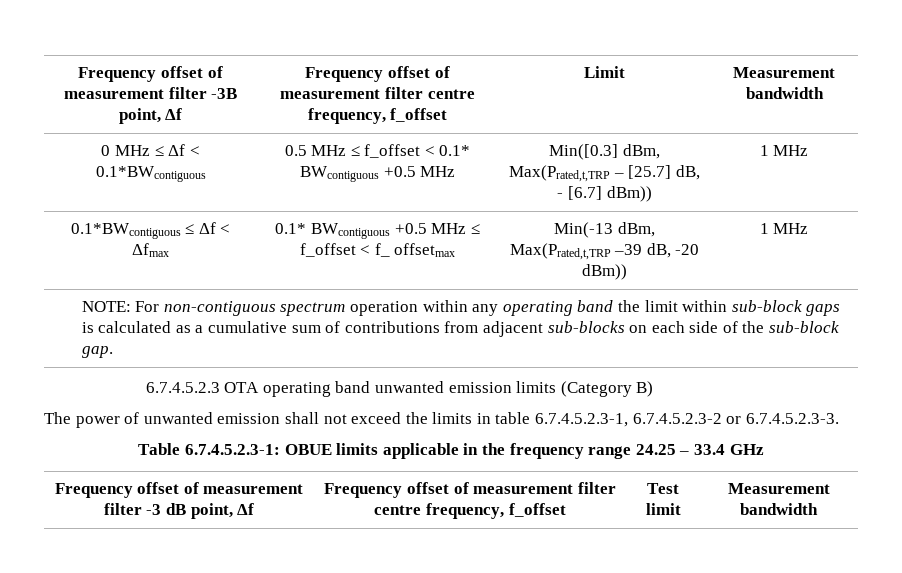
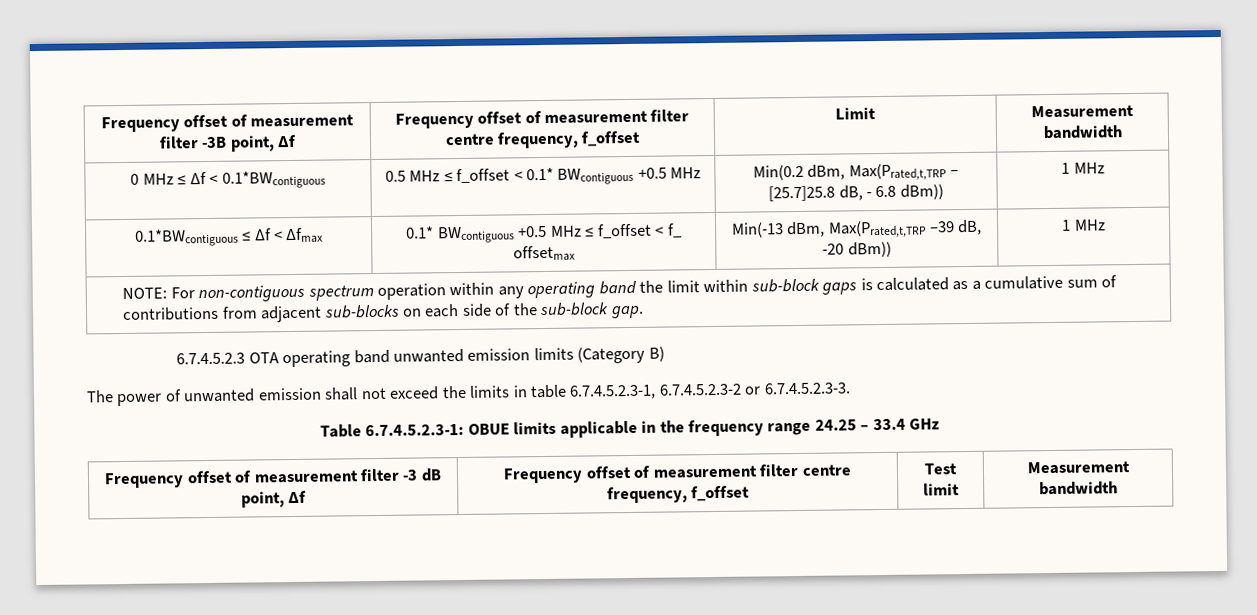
[549,144,619,160] Min([0.3] -> [752,164,804,181] Min(0.2
[628,165,672,179] [25.7] -> [768,185,836,202] [25.7]25.8
[567,186,602,200] [6.7] -> [875,185,897,198] 6.8

